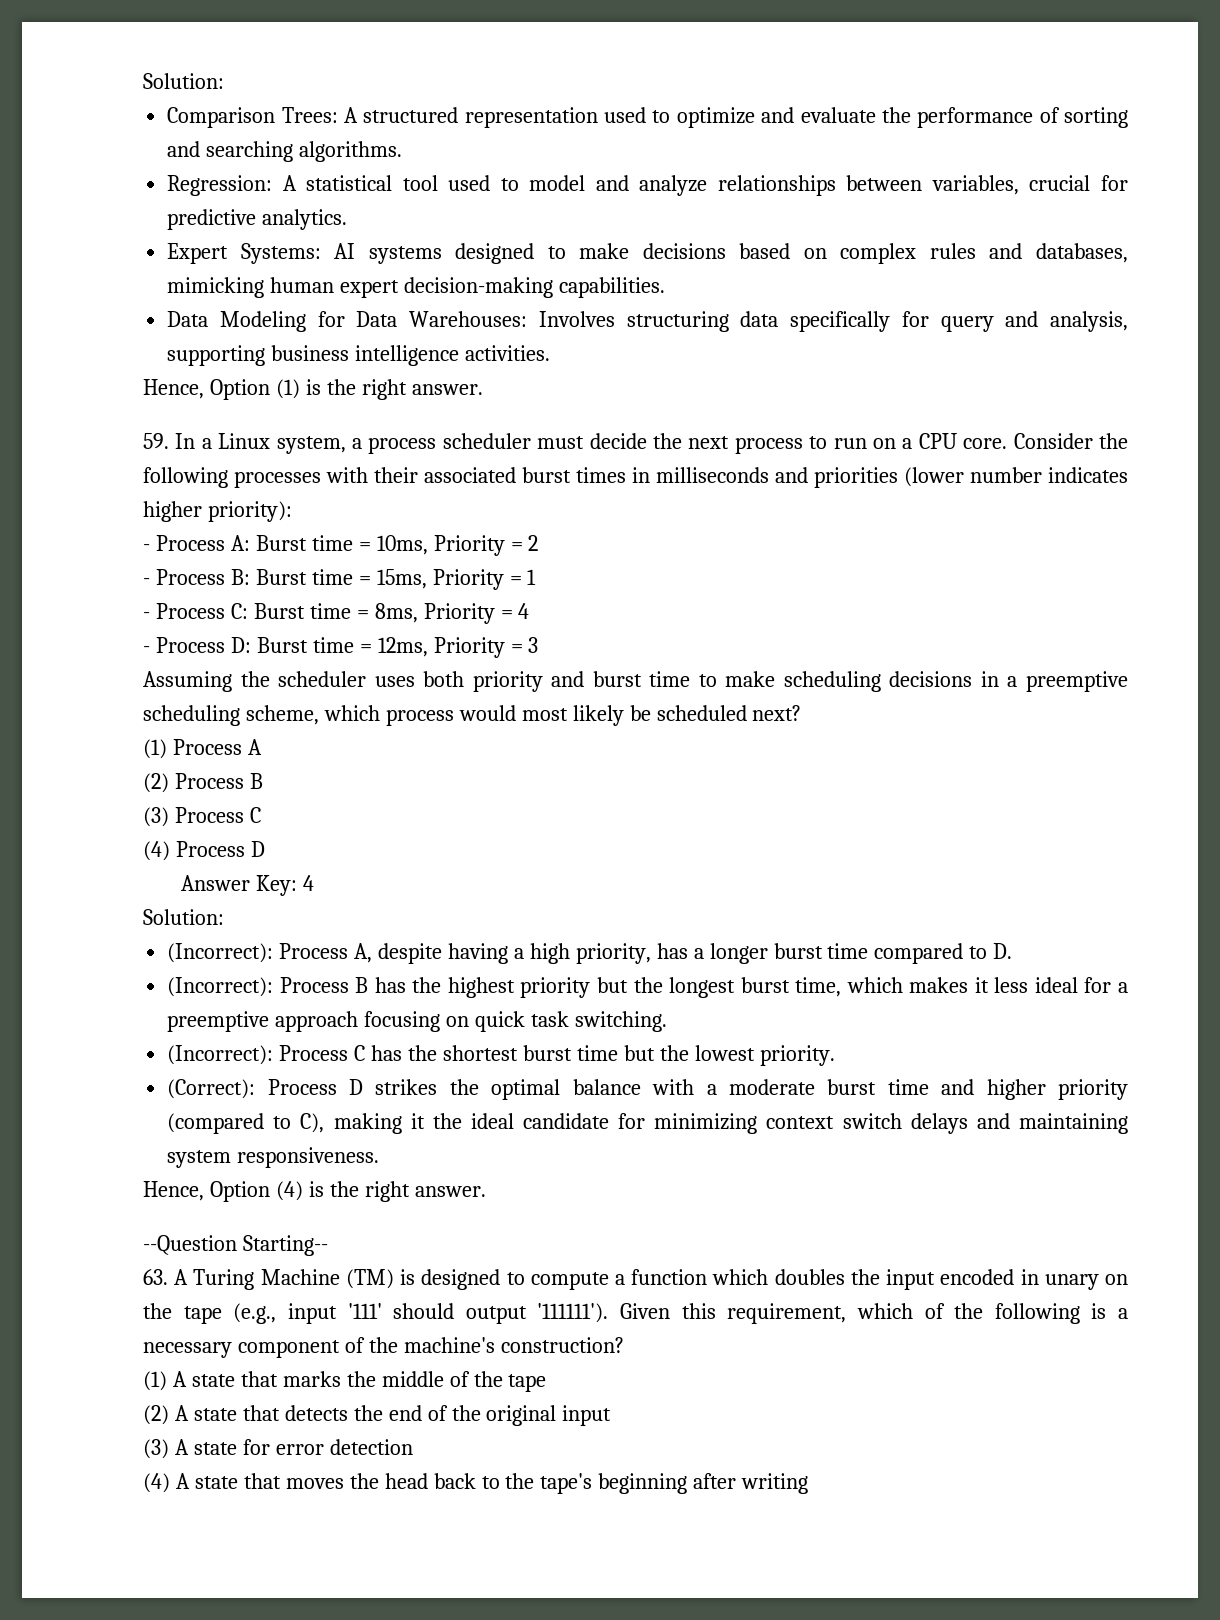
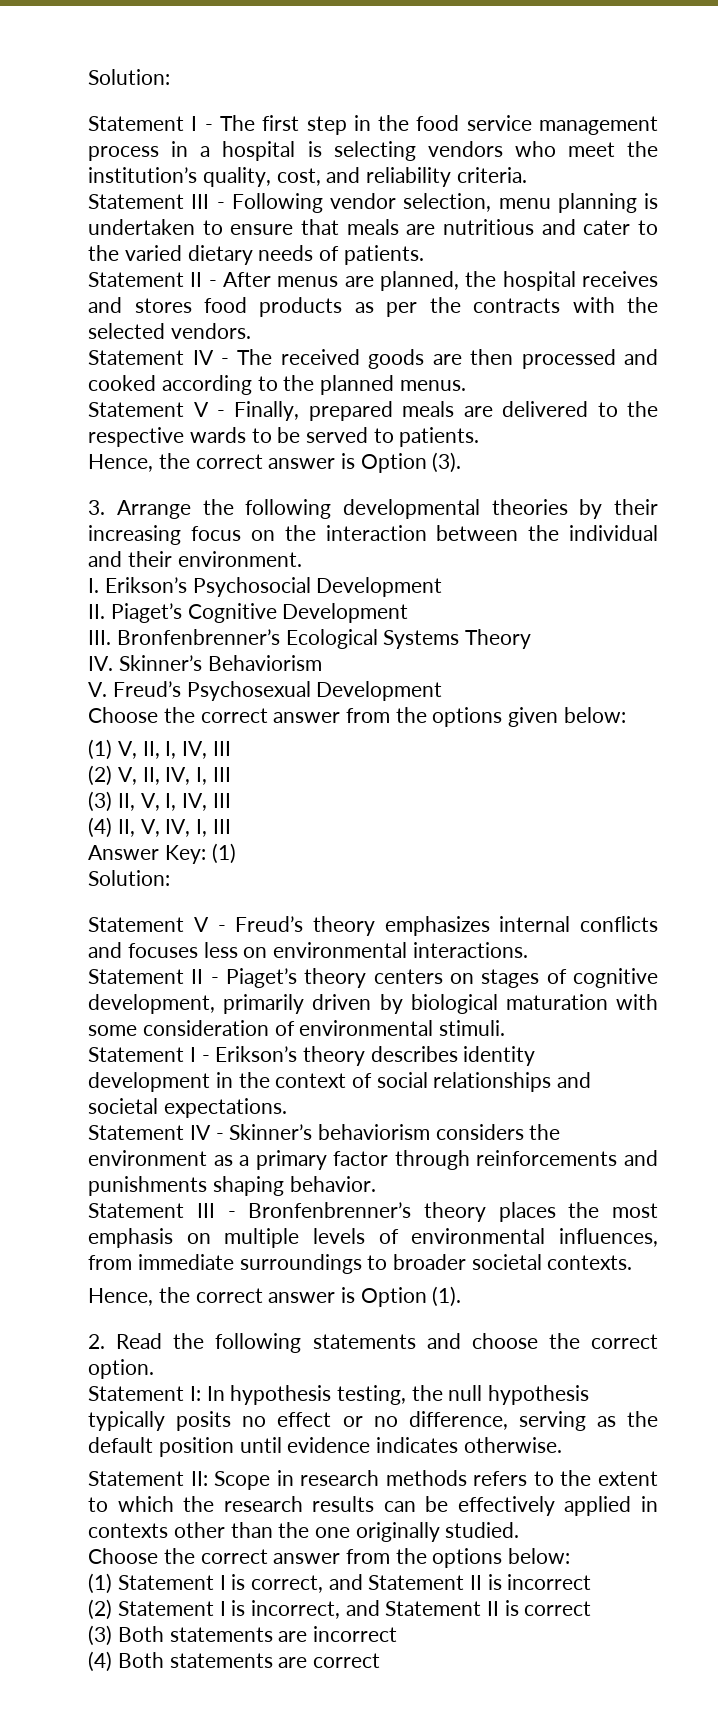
[143,73,224,89] [167,107,1128,128] [167,141,403,162] [167,175,1128,196] [167,209,348,230] [167,243,1128,264] [167,277,665,298] [167,311,1128,332] [167,345,551,366] [143,379,483,400] [143,433,1128,454] [143,467,1128,488] [143,501,292,522] [143,535,539,556] [143,569,537,590] [143,603,530,624] [143,637,539,658] [143,671,1128,692] [143,705,802,726] [143,739,262,759] [143,773,263,793] [143,807,261,827] [143,841,265,861] Solution: // Comparison Trees: A structured representation used to optimize and evaluate the performance of sorting and searching algorithms. // Regression: A statistical tool used to model and analyze relationships between variables, crucial for predictive analytics. // Expert Systems: AI systems designed to make decisions based on complex rules and databases, mimicking human expert decision-making capabilities. // Data Modeling for Data Warehouses: Involves structuring data specifically for query and analysis, supporting business intelligence activities. // Hence, Option (1) is the right answer. // 59. In a Linux system, a process scheduler must decide the next process to run on a CPU core. Consider the following processes with their associated burst times in milliseconds and priorities (lower number indicates higher priority): // - Process A: Burst time = 10ms, Priority = 2 // - Process B: Burst time = 15ms, Priority = 1 // - Process C: Burst time = 8ms, Priority = 4 // - Process D: Burst time = 12ms, Priority = 3 // Assuming the scheduler uses both priority and burst time to make scheduling decisions in a preemptive scheduling scheme, which process would most likely be scheduled next? // (1) Process A // (2) Process B // (3) Process C // (4) Process D -> [88,69,171,85] [88,115,658,135] [88,141,658,161] [88,167,527,187] [88,193,658,213] [88,219,658,235] [88,245,424,265] [88,271,658,291] [88,297,658,317] [88,323,251,339] [88,349,658,369] [88,375,466,395] [88,401,658,421] [88,427,480,447] [88,452,462,473] [88,499,658,519] [88,525,658,545] [88,551,302,567] [88,577,443,597] [88,603,409,623] [88,629,531,649] [88,655,322,671] [88,681,443,701] [88,707,626,727] [88,739,231,760] [88,765,231,786] [88,791,231,812] [88,817,231,838] Solution: // Statement I - The first step in the food service management process in a hospital is selecting vendors who meet the institution’s quality, cost, and reliability criteria. // Statement III - Following vendor selection, menu planning is undertaken to ensure that meals are nutritious and cater to the varied dietary needs of patients. // Statement II - After menus are planned, the hospital receives and stores food products as per the contracts with the selected vendors. // Statement IV - The received goods are then processed and cooked according to the planned menus. // Statement V - Finally, prepared meals are delivered to the respective wards to be served to patients. // Hence, the correct answer is Option (3). // 3. Arrange the following developmental theories by their increasing focus on the interaction between the individual and their environment. // I. Erikson’s Psychosocial Development // II. Piaget’s Cognitive Development // III. Bronfenbrenner’s Ecological Systems Theory // IV. Skinner’s Behaviorism // V. Freud’s Psychosexual Development // Choose the correct answer from the options given below: // (1) V, II, I, IV, III // (2) V, II, IV, I, III // (3) II, V, I, IV, III // (4) II, V, IV, I, III
[302,875,314,891] [143,909,224,925] [167,943,1013,964] [167,977,1129,998] [167,1011,667,1032] [167,1045,835,1066] [167,1079,1128,1100] [167,1113,1128,1134] [167,1147,380,1168] [143,1181,486,1202] [143,1235,328,1256] [143,1269,1128,1290] [143,1303,1128,1324] [143,1337,624,1358] [143,1371,547,1392] [143,1405,612,1426] [143,1439,413,1459] [143,1473,809,1494] 4 // Solution: // (Incorrect): Process A, despite having a high priority, has a longer burst time compared to D. // (Incorrect): Process B has the highest priority but the longest burst time, which makes it less ideal for a preemptive approach focusing on quick task switching. // (Incorrect): Process C has the shortest burst time but the lowest priority. // (Correct): Process D strikes the optimal balance with a moderate burst time and higher priority (compared to C), making it the ideal candidate for minimizing context switch delays and maintaining system responsiveness. // Hence, Option (4) is the right answer. // --Question Starting-- // 63. A Turing Machine (TM) is designed to compute a function which doubles the input encoded in unary on the tape (e.g., input '111' should output '111111'). Given this requirement, which of the following is a necessary component of the machine's construction? // (1) A state that marks the middle of the tape // (2) A state that detects the end of the original input // (3) A state for error detection // (4) A state that moves the head back to the tape's beginning after writing -> [211,843,236,864] [88,870,171,886] [88,916,658,936] [88,942,528,958] [88,968,658,988] [88,994,658,1014] [88,1020,505,1036] [88,1046,536,1066] [88,1072,591,1092] [88,1098,287,1118] [88,1124,561,1140] [88,1150,659,1170] [88,1176,376,1196] [88,1202,658,1222] [88,1228,658,1248] [88,1254,633,1274] [88,1286,462,1307] [88,1333,658,1353] [88,1359,155,1379] [88,1385,589,1405] [88,1411,658,1431] [88,1437,562,1457] [88,1470,658,1490] [88,1496,658,1516] [88,1522,520,1542] [88,1548,570,1568] [88,1573,592,1594] [88,1599,592,1620] [88,1625,397,1646] [88,1651,380,1672] (1) // Solution: // Statement V - Freud’s theory emphasizes internal conflicts and focuses less on environmental interactions. // Statement II - Piaget’s theory centers on stages of cognitive development, primarily driven by biological maturation with some consideration of environmental stimuli. // Statement I - Erikson’s theory describes identity development in the context of social relationships and societal expectations. // Statement IV - Skinner’s behaviorism considers the environment as a primary factor through reinforcements and punishments shaping behavior. // Statement III - Bronfenbrenner’s theory places the most emphasis on multiple levels of environmental influences, from immediate surroundings to broader societal contexts. // Hence, the correct answer is Option (1). // 2. Read the following statements and choose the correct option. // Statement I: In hypothesis testing, the null hypothesis typically posits no effect or no difference, serving as the default position until evidence indicates otherwise. // Statement II: Scope in research methods refers to the extent to which the research results can be effectively applied in contexts other than the one originally studied. // Choose the correct answer from the options below: // (1) Statement I is correct, and Statement II is incorrect // (2) Statement I is incorrect, and Statement II is correct // (3) Both statements are incorrect // (4) Both statements are correct

